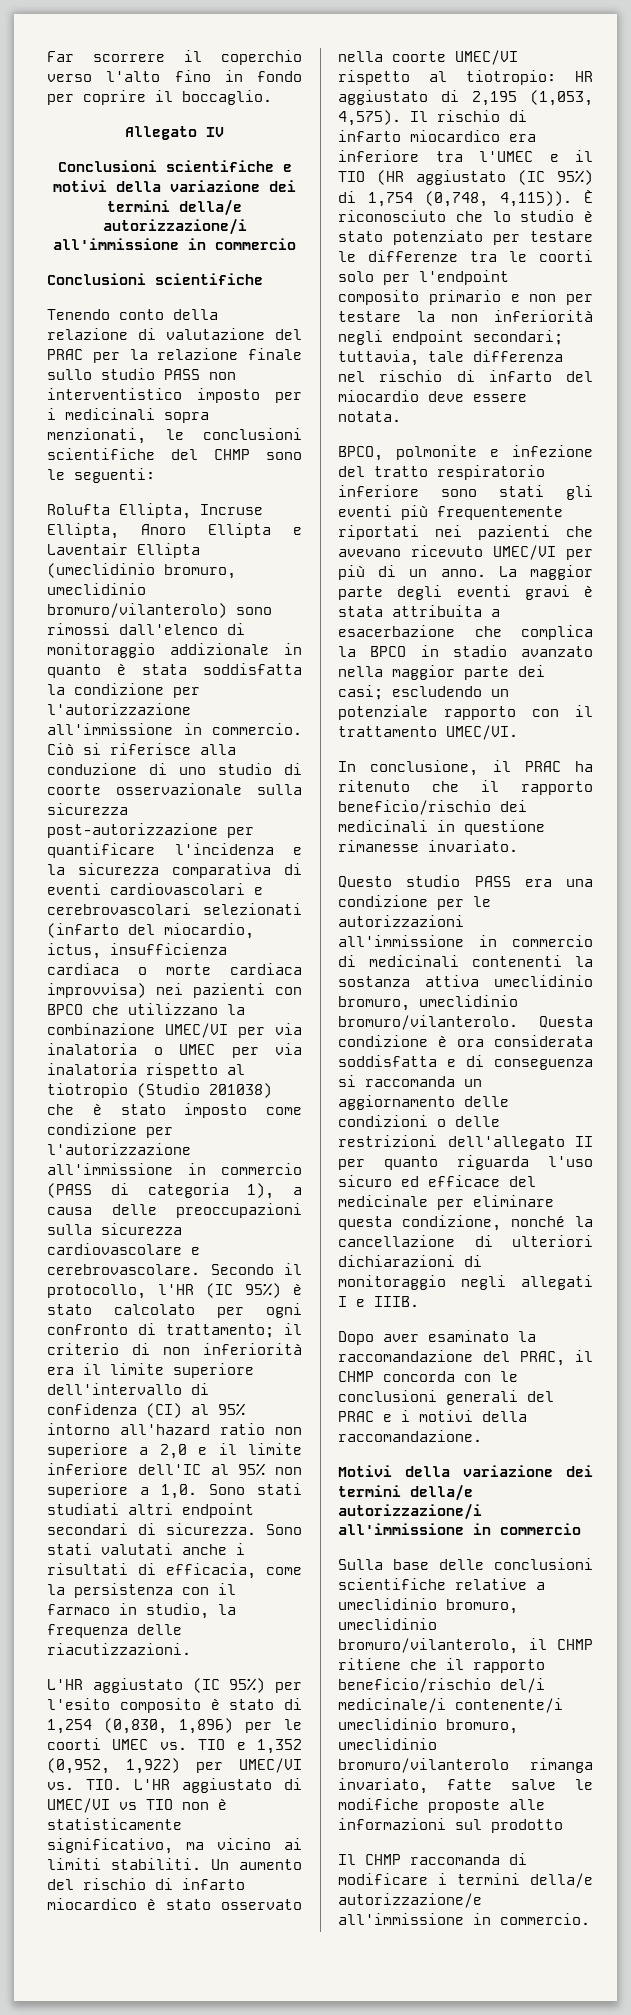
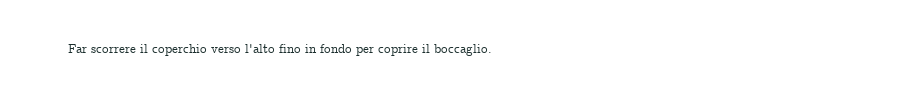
[125,126,224,140] [57,160,292,172] [53,180,296,192] [107,199,242,216] [102,218,247,235] [53,238,296,250] [47,273,263,285] [47,309,218,320] [47,328,302,340] [47,348,302,363] [47,368,236,380] [47,388,302,403] [47,408,209,423] [47,428,302,444] [47,448,302,460] [47,468,155,483] [47,503,263,519] [47,523,302,539] [47,543,200,558] [47,563,236,579] [47,583,146,595] [47,603,272,618] [47,623,245,635] [47,643,302,658] [47,663,302,678] [47,683,200,698] [47,703,191,715] [47,723,302,735] [47,743,236,755] [47,763,302,775] [47,783,302,795] [47,803,128,815] [47,823,254,838] [47,843,302,858] [47,863,302,878] [47,883,263,895] [47,903,302,915] [47,923,254,939] [47,943,227,959] [47,963,302,975] [47,983,302,998] [47,1003,245,1015] [47,1023,302,1038] [47,1043,302,1058] [47,1063,245,1078] [47,1083,272,1098] [47,1103,302,1118] [47,1123,173,1138] [47,1143,191,1155] [47,1163,302,1175] [47,1183,302,1199] [47,1203,302,1218] [47,1223,182,1235] [47,1243,200,1255] [47,1263,302,1275] [47,1283,302,1299] [47,1303,302,1318] [47,1323,302,1338] [47,1343,302,1355] [47,1363,254,1378] [47,1383,209,1395] [47,1403,245,1418] [47,1423,302,1435] [47,1443,302,1459] [47,1463,302,1476] [47,1483,302,1499] [47,1503,254,1518] [47,1523,302,1535] [47,1543,245,1555] [47,1563,302,1579] [47,1583,236,1598] [47,1603,236,1619] [47,1624,182,1638] [47,1643,191,1655] [47,1678,302,1693] [47,1698,302,1713] [47,1718,302,1734] [47,1738,302,1754] [47,1758,302,1774] [47,1778,302,1793] [47,1798,227,1813] [47,1818,182,1830] [47,1838,302,1854] [47,1858,302,1870] [47,1878,245,1890] [47,1898,302,1910] [338,50,518,65] [338,70,593,85] [338,90,593,106] [338,110,527,126] [338,130,536,142] [338,150,593,162] [338,170,593,185] [338,189,593,207] [338,210,593,222] [338,230,593,245] [338,250,593,262] [338,270,509,285] [338,290,593,305] [338,310,593,322] [338,330,563,345] [338,350,563,366] [338,370,593,382] [338,390,527,402] [338,411,401,422] [338,445,593,461] [338,465,545,480] [338,485,593,500] [338,505,563,520] [338,525,593,540] [338,545,593,560] [338,565,593,580] [338,585,593,600] [338,605,500,617] [338,625,593,640] [338,645,593,657] [338,665,545,680] [338,685,509,700] [338,705,593,720] [338,725,518,740] [338,760,593,776] [338,780,593,795] [338,800,527,815] [338,820,545,835] [338,840,518,852] [338,875,593,888] [338,895,491,910] [338,915,464,927] [338,935,593,947] [338,955,593,967] [338,975,593,987] [338,995,518,1011] [338,1015,593,1030] [338,1035,593,1047] [338,1055,593,1070] [338,1075,482,1087] [338,1095,509,1110] [338,1115,500,1127] [338,1135,593,1150] [338,1155,593,1170] [338,1175,536,1187] [338,1195,554,1210] [338,1215,593,1231] [338,1235,593,1247] [338,1255,482,1267] [338,1275,593,1290] [338,1296,419,1307] [338,1330,536,1345] [338,1350,593,1366] [338,1371,518,1382] [338,1390,554,1405] [338,1410,527,1422] [338,1430,482,1442] [338,1465,593,1477] [338,1484,473,1501] [338,1503,482,1520] [338,1523,581,1535] [338,1558,593,1570] [338,1578,545,1590] [338,1598,518,1614] [338,1618,437,1630] [338,1638,593,1654] [338,1658,545,1673] [338,1678,545,1693] [338,1698,563,1713] [338,1718,518,1734] [338,1738,437,1750] [338,1758,593,1773] [338,1778,593,1794] [338,1798,545,1813] [338,1818,563,1833] [338,1853,527,1865] [338,1873,593,1888] [338,1893,482,1908] [338,1913,590,1925] // Allegato IV // Conclusioni scientifiche e motivi della variazione dei termini della/e autorizzazione/i all'immissione in commercio // Conclusioni scientifiche // Tenendo conto della relazione di valutazione del PRAC per la relazione finale sullo studio PASS non interventistico imposto per i medicinali sopra menzionati, le conclusioni scientifiche del CHMP sono le seguenti: // Rolufta Ellipta, Incruse Ellipta, Anoro Ellipta e Laventair Ellipta (umeclidinio bromuro, umeclidinio bromuro/vilanterolo) sono rimossi dall'elenco di monitoraggio addizionale in quanto è stata soddisfatta la condizione per l'autorizzazione all'immissione in commercio. Ciò si riferisce alla conduzione di uno studio di coorte osservazionale sulla sicurezza post-autorizzazione per quantificare l'incidenza e la sicurezza comparativa di eventi cardiovascolari e cerebrovascolari selezionati (infarto del miocardio, ictus, insufficienza cardiaca o morte cardiaca improvvisa) nei pazienti con BPCO che utilizzano la combinazione UMEC/VI per via inalatoria o UMEC per via inalatoria rispetto al tiotropio (Studio 201038) che è stato imposto come condizione per l'autorizzazione all'immissione in commercio (PASS di categoria 1), a causa delle preoccupazioni sulla sicurezza cardiovascolare e cerebrovascolare. Secondo il protocollo, l'HR (IC 95%) è stato calcolato per ogni confronto di trattamento; il criterio di non inferiorità era il limite superiore dell'intervallo di confidenza (CI) al 95% intorno all'hazard ratio non superiore a 2,0 e il limite inferiore dell'IC al 95% non superiore a 1,0. Sono stati studiati altri endpoint secondari di sicurezza. Sono stati valutati anche i risultati di efficacia, come la persistenza con il farmaco in studio, la frequenza delle riacutizzazioni. // L'HR aggiustato (IC 95%) per l'esito composito è stato di 1,254 (0,830, 1,896) per le coorti UMEC vs. TIO e 1,352 (0,952, 1,922) per UMEC/VI vs. TIO. L'HR aggiustato di UMEC/VI vs TIO non è statisticamente significativo, ma vicino ai limiti stabiliti. Un aumento del rischio di infarto miocardico è stato osservato nella coorte UMEC/VI rispetto al tiotropio: HR aggiustato di 2,195 (1,053, 4,575). Il rischio di infarto miocardico era inferiore tra l'UMEC e il TIO (HR aggiustato (IC 95%) di 1,754 (0,748, 4,115)). È riconosciuto che lo studio è stato potenziato per testare le differenze tra le coorti solo per l'endpoint composito primario e non per testare la non inferiorità negli endpoint secondari; tuttavia, tale differenza nel rischio di infarto del miocardio deve essere notata. // BPCO, polmonite e infezione del tratto respiratorio inferiore sono stati gli eventi più frequentemente riportati nei pazienti che avevano ricevuto UMEC/VI per più di un anno. La maggior parte degli eventi gravi è stata attribuita a esacerbazione che complica la BPCO in stadio avanzato nella maggior parte dei casi; escludendo un potenziale rapporto con il trattamento UMEC/VI. // In conclusione, il PRAC ha ritenuto che il rapporto beneficio/rischio dei medicinali in questione rimanesse invariato. // Questo studio PASS era una condizione per le autorizzazioni all'immissione in commercio di medicinali contenenti la sostanza attiva umeclidinio bromuro, umeclidinio bromuro/vilanterolo. Questa condizione è ora considerata soddisfatta e di conseguenza si raccomanda un aggiornamento delle condizioni o delle restrizioni dell'allegato II per quanto riguarda l'uso sicuro ed efficace del medicinale per eliminare questa condizione, nonché la cancellazione di ulteriori dichiarazioni di monitoraggio negli allegati I e IIIB. // Dopo aver esaminato la raccomandazione del PRAC, il CHMP concorda con le conclusioni generali del PRAC e i motivi della raccomandazione. // Motivi della variazione dei termini della/e autorizzazione/i all'immissione in commercio // Sulla base delle conclusioni scientifiche relative a umeclidinio bromuro, umeclidinio bromuro/vilanterolo, il CHMP ritiene che il rapporto beneficio/rischio del/i medicinale/i contenente/i umeclidinio bromuro, umeclidinio bromuro/vilanterolo rimanga invariato, fatte salve le modifiche proposte alle informazioni sul prodotto // Il CHMP raccomanda di modificare i termini della/e autorizzazione/e all'immissione in commercio. -> (492, 50) none

